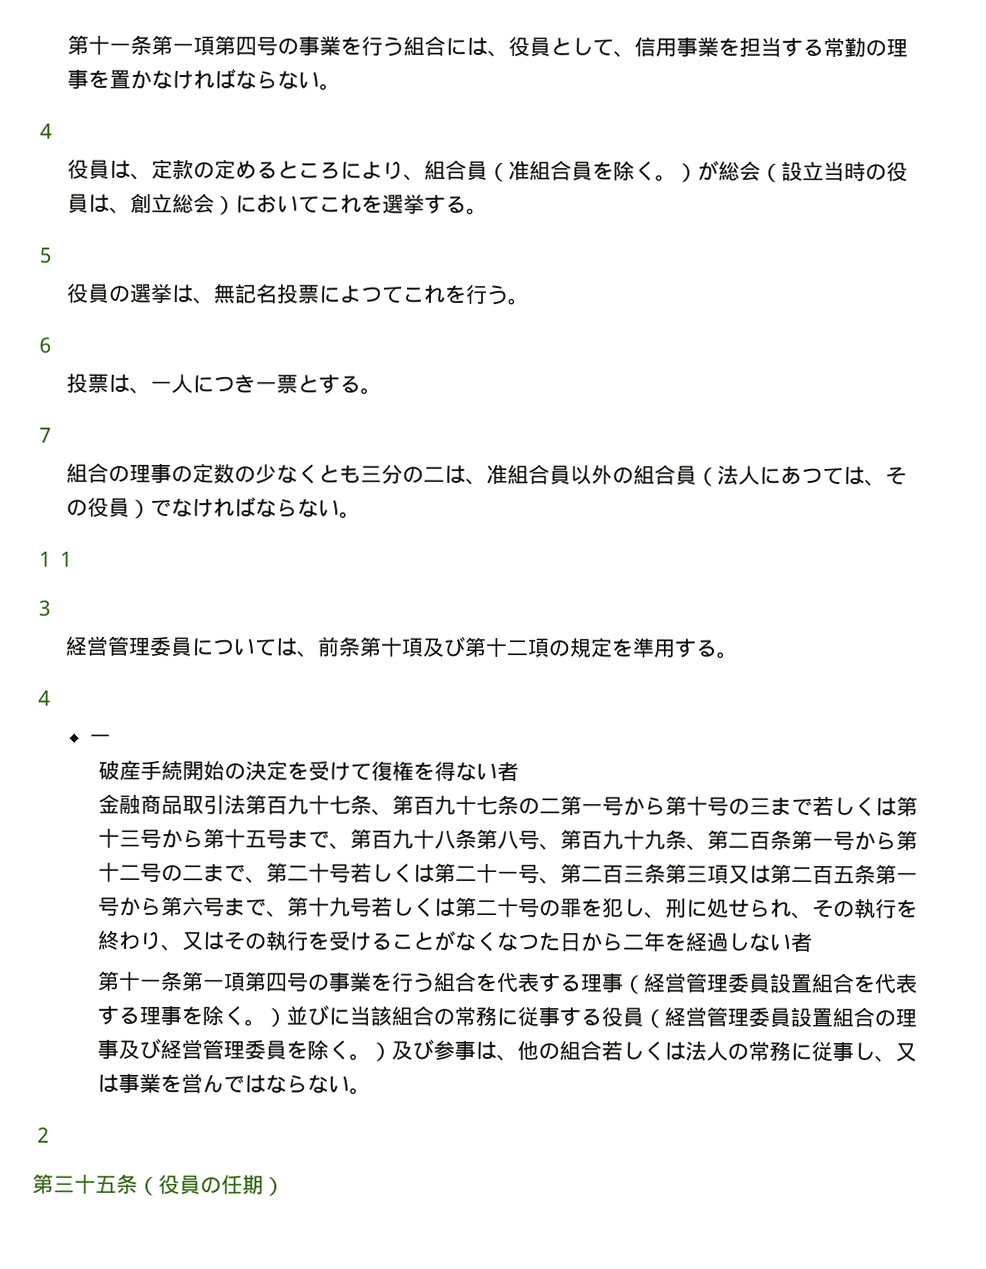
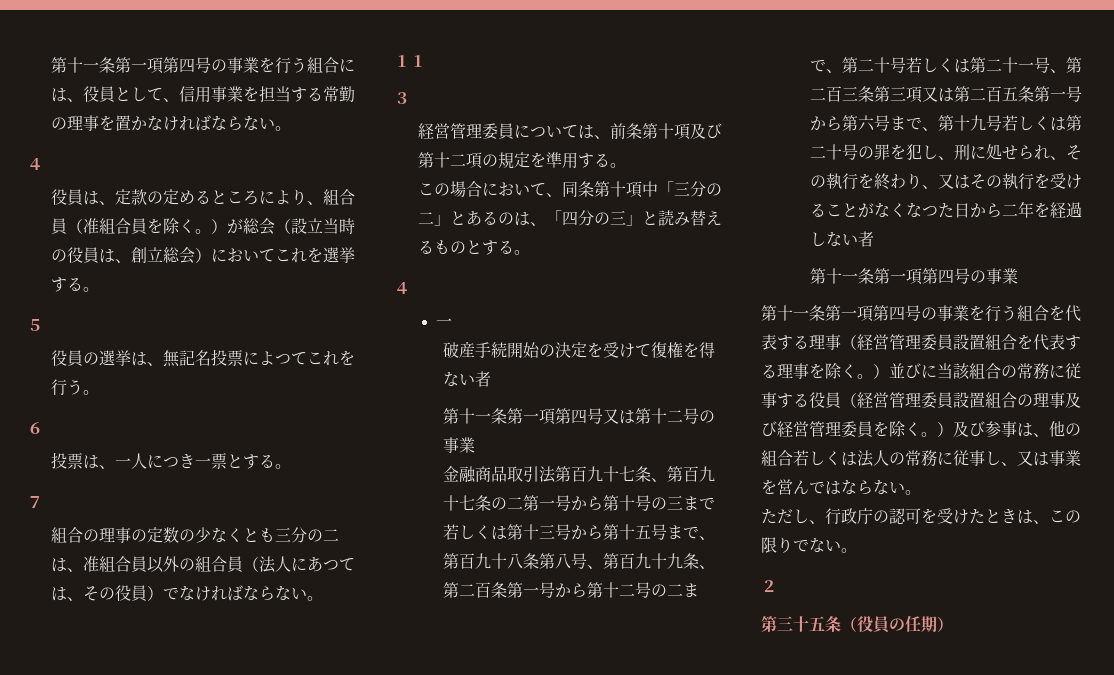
(739, 655) none -> [418,181,723,198] [418,210,723,226] [418,240,531,255] // この場合において、同条第十項中「三分の二」とあるのは、「四分の三」と読み替えるものとする。
(519, 771) none -> [442,408,715,425] [442,437,475,453] // 第十一条第一項第四号又は第十二号の事業
(371, 982) none -> [761,305,969,322] // 第十一条第一項第四号の事業
(371, 1091) none -> [761,508,1081,525] [761,537,857,553] // ただし、行政庁の認可を受けたときは、この限りでない。

